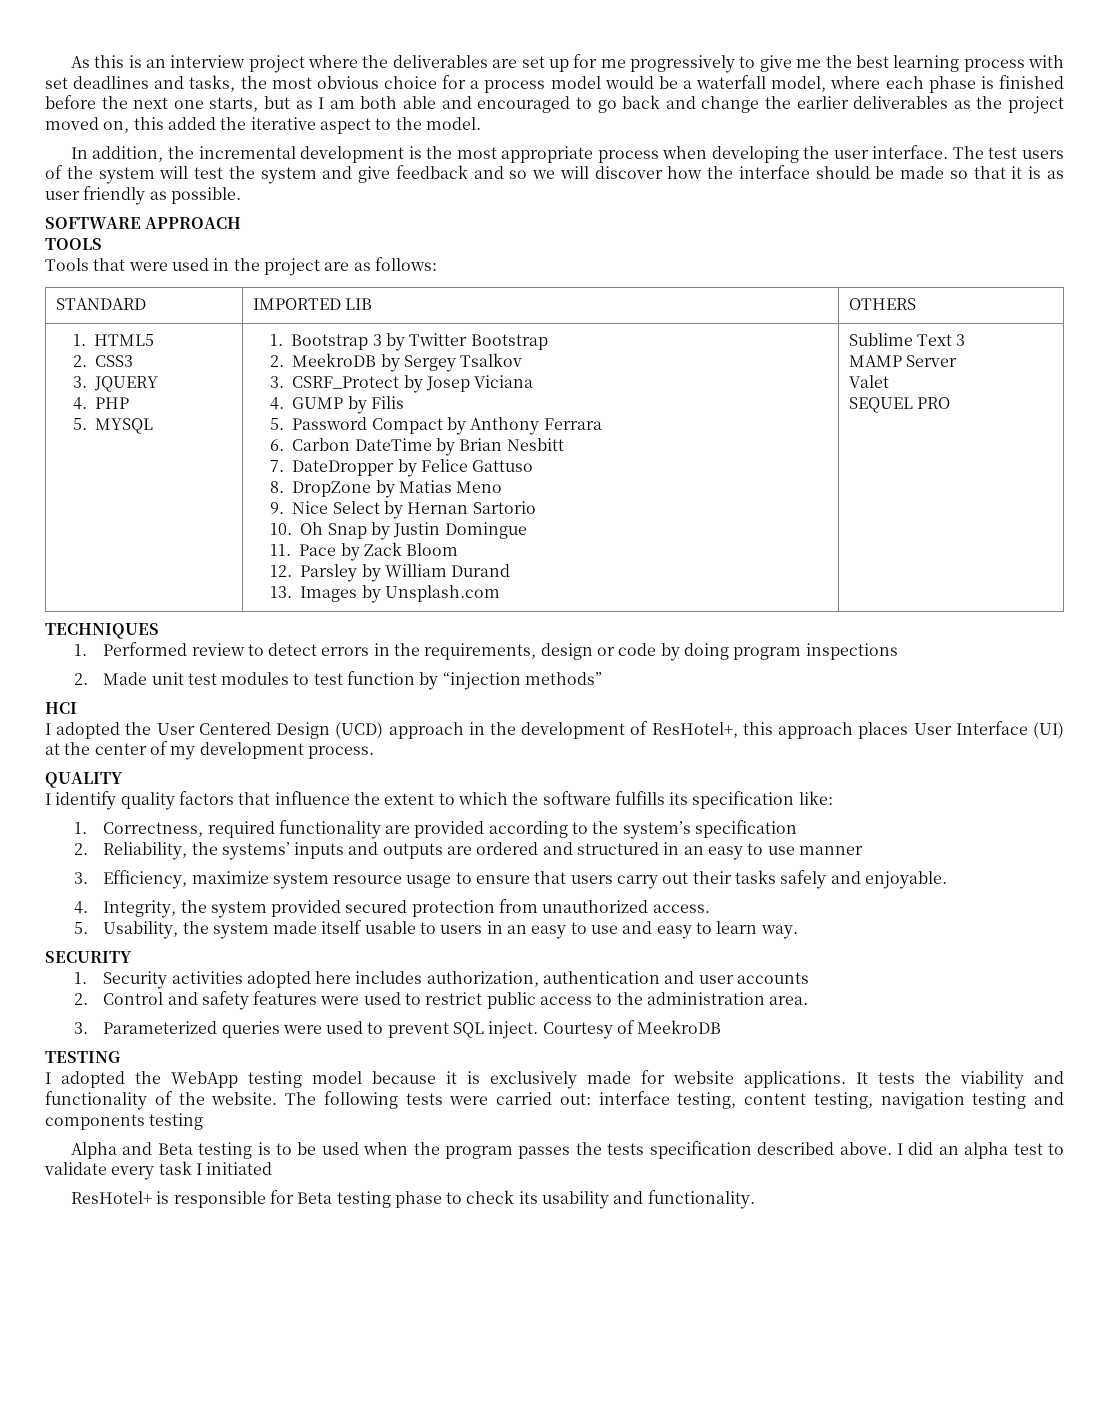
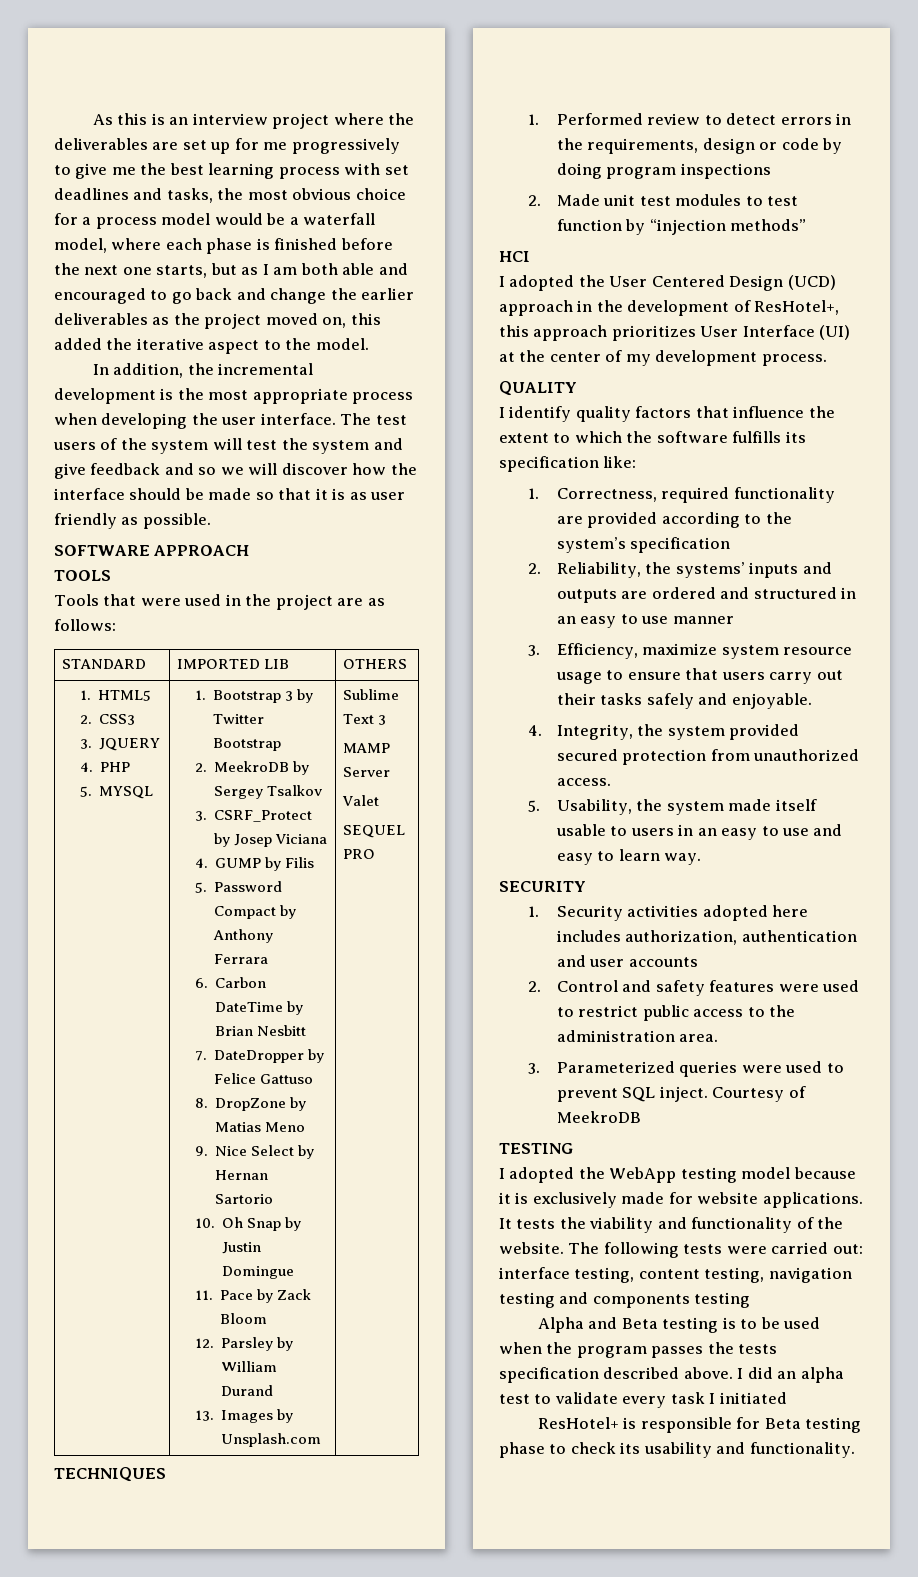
[858,722,909,739] places -> [611,325,696,341] prioritizes

